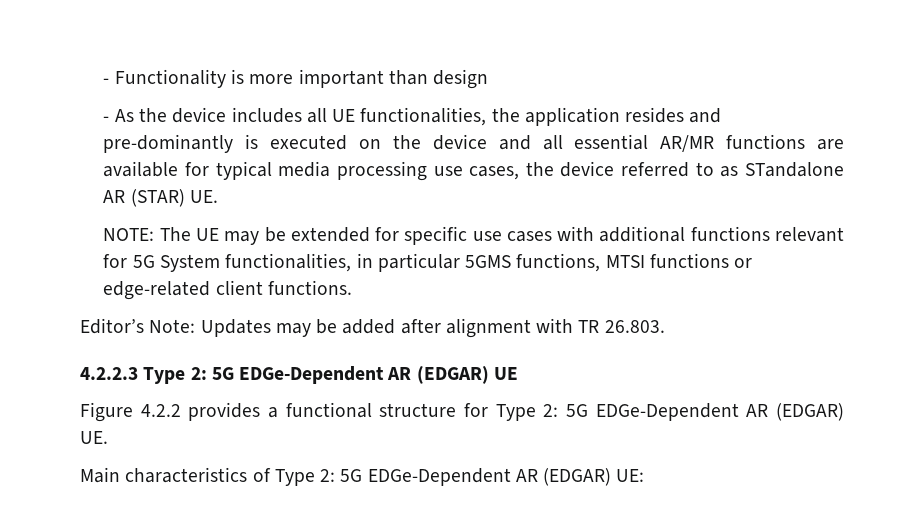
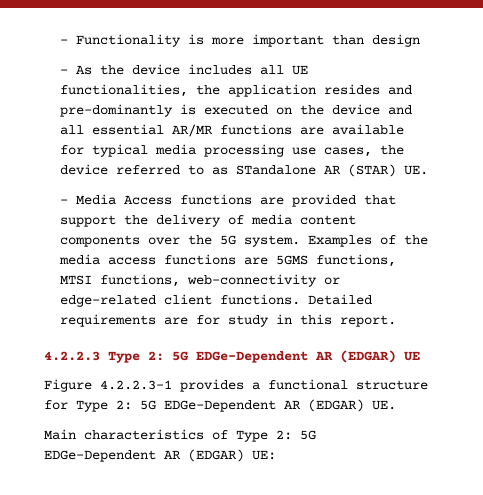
[103,226,844,245] [103,253,460,272] NOTE: The UE may be extended for specific use cases with additional functions relevant for 5G System functionalities, in particular -> [60,194,397,207] [60,214,357,227] [60,235,429,247] [59,254,269,265] - Media Access functions are provided that support the delivery of media content components over the 5G system. Examples of the media access functions are
[649,253,729,268] functions -> [100,274,318,287] functions, web-connectivity
[80,318,665,338] // Editor’s Note: Updates may be added after alignment with TR 26.803. -> [308,294,373,305] [60,314,397,327] Detailed requirements are for study in this report.
[140,404,181,417] 4.2.2 -> [100,380,172,390] 4.2.2.3-1

